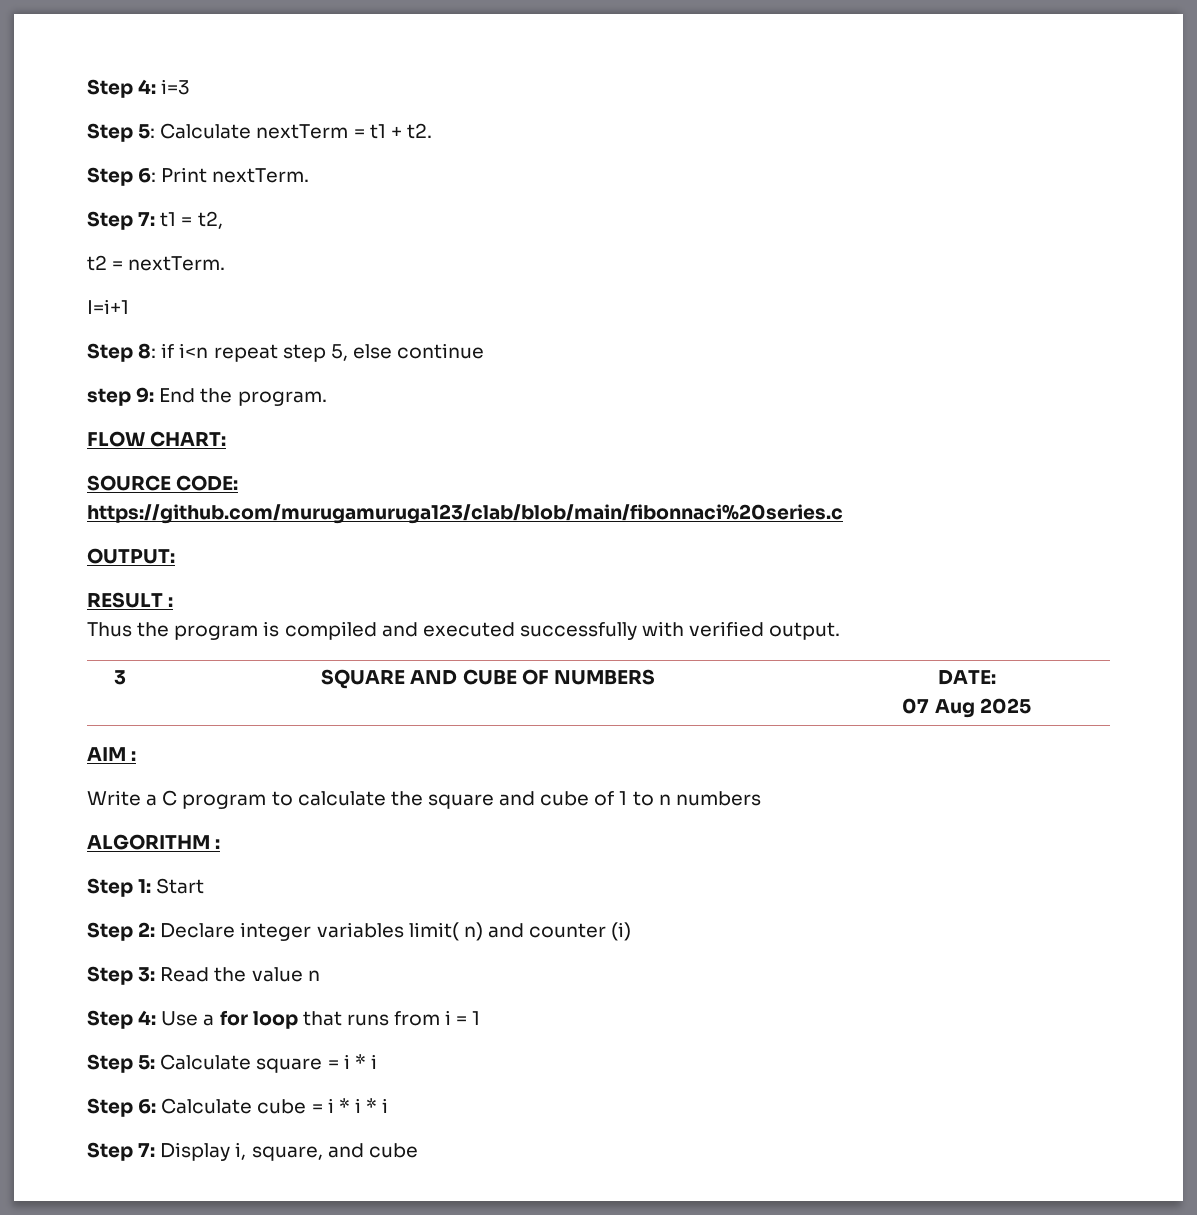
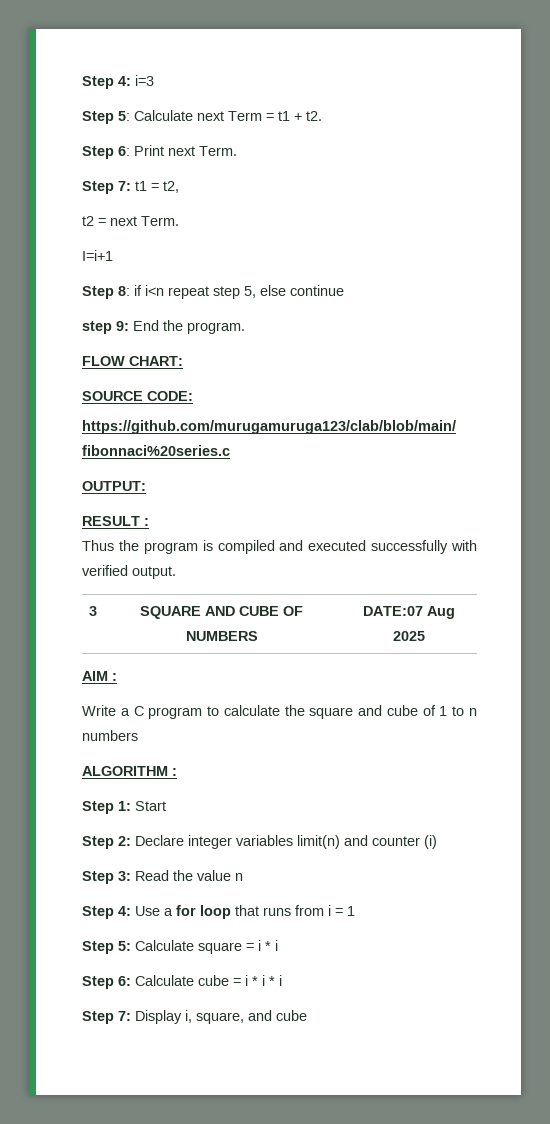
[256,124,349,139] nextTerm -> [197,111,262,121] next Term
[212,168,310,183] nextTerm. -> [168,146,237,156] next Term.
[128,256,226,271] nextTerm. -> [110,216,179,226] next Term.
[937,670,996,685] [902,698,930,714] DATE: // 07 -> [362,606,423,616] DATE:07
[408,922,483,941] limit( n) -> [297,835,340,849] limit(n)

